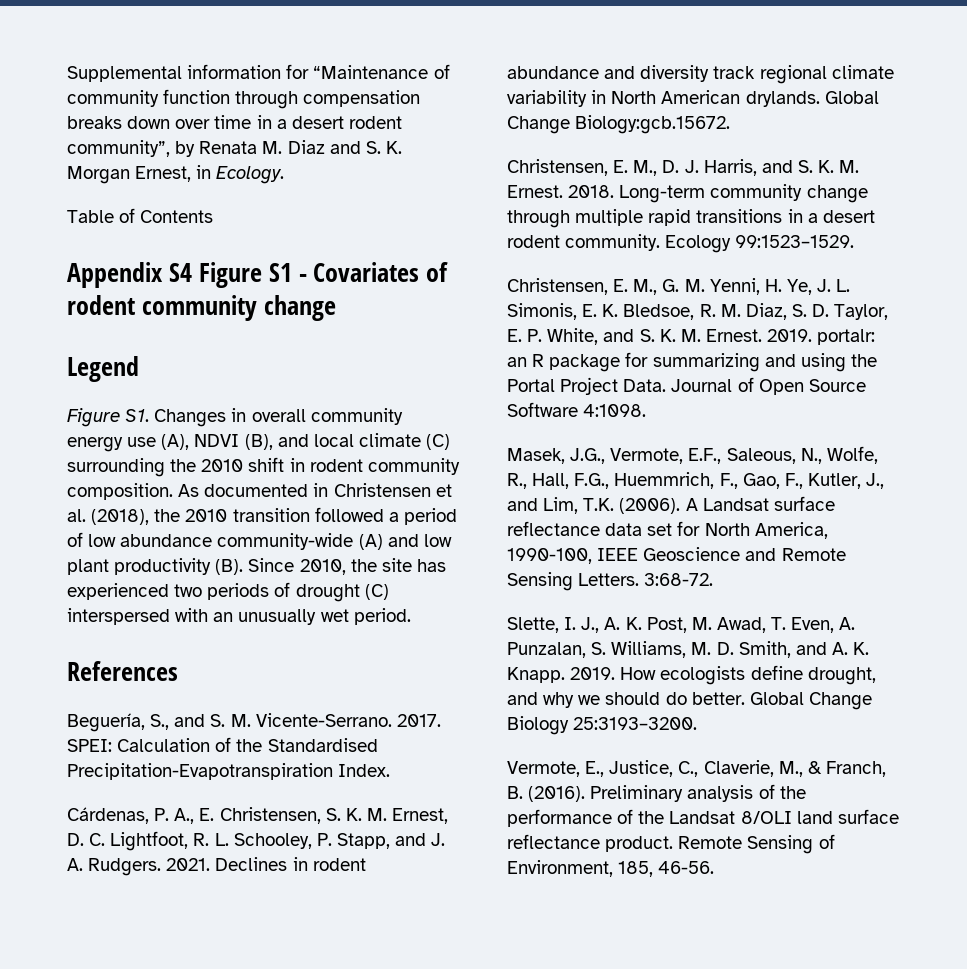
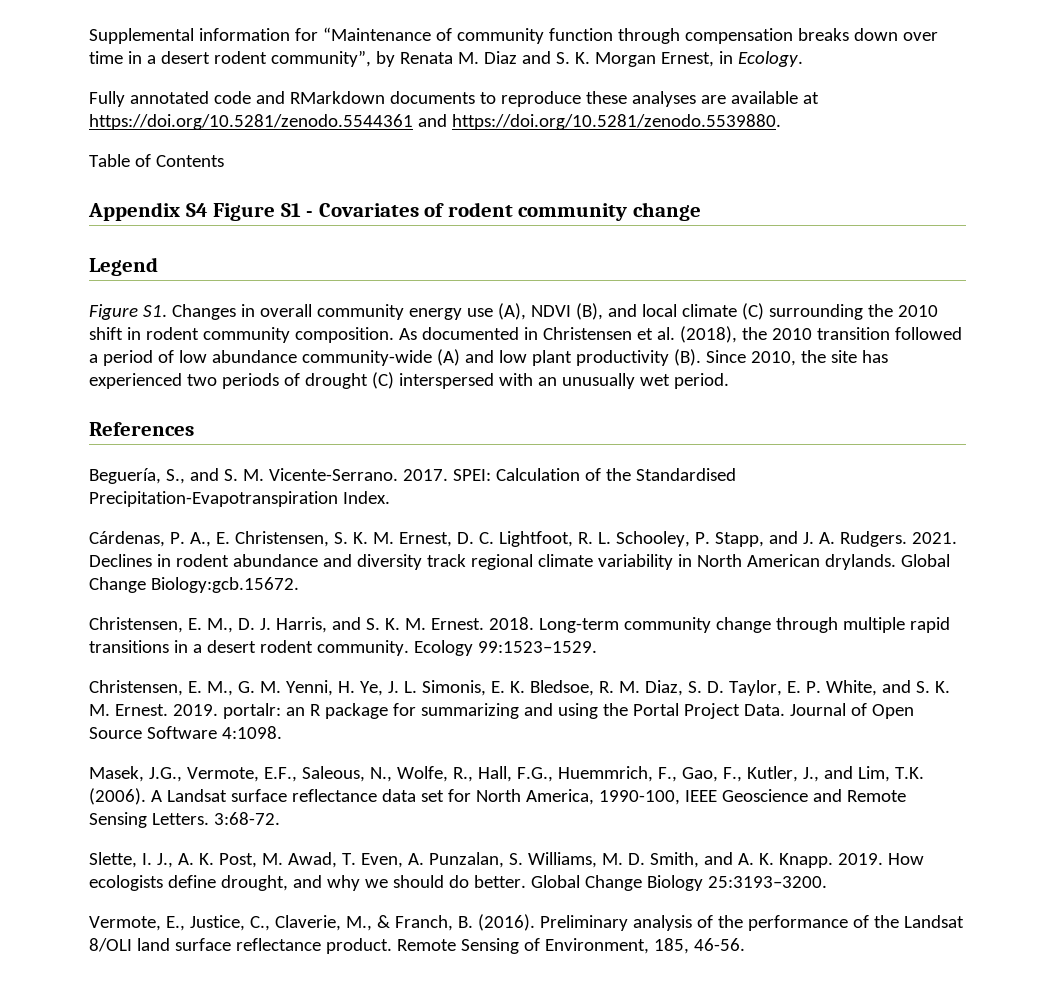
(285, 175) none -> [89,91,819,107] [89,114,781,130] // Fully annotated code and RMarkdown documents to reproduce these analyses are available at https://doi.org/10.5281/zenodo.5544361 and https://doi.org/10.5281/zenodo.5539880.

